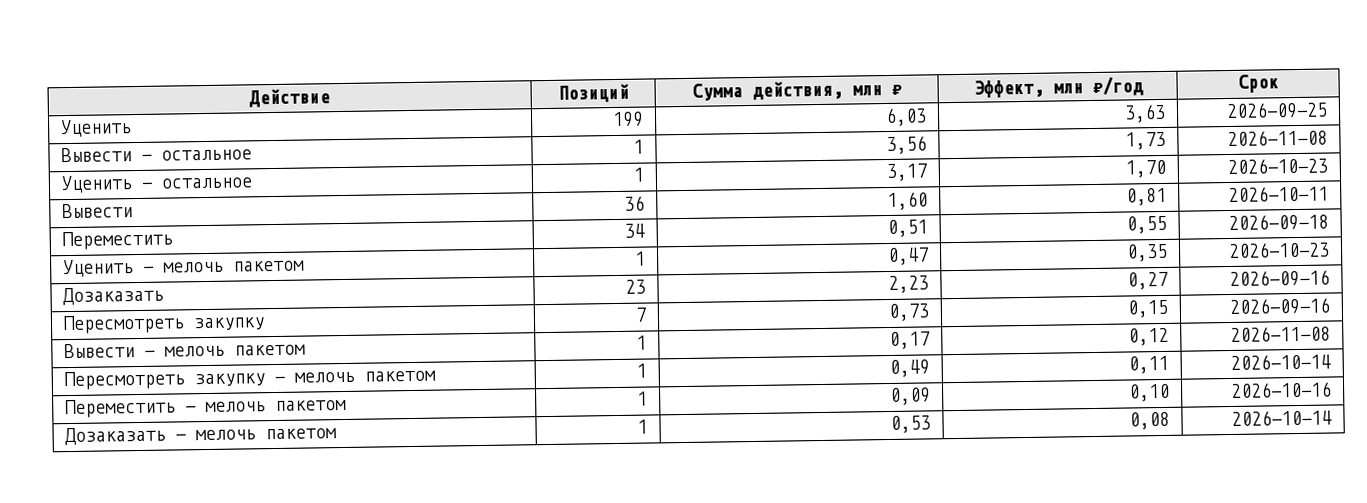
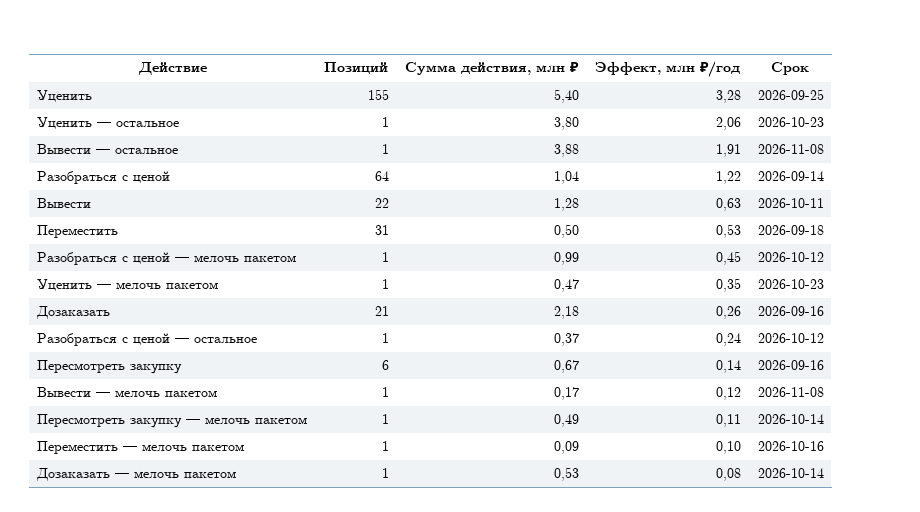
[612,111,645,128] [885,107,928,127] [1124,103,1167,123] [1226,101,1329,120] 199 | 6,03 | 3,63 | 2026-09-25 -> [367,89,389,100] [553,89,579,103] [715,90,741,103] [757,89,824,100] [37,117,180,129] [381,117,389,127] [553,117,579,130] [715,117,741,130] [757,117,824,127] 155 | 5,40 | 3,28 | 2026-09-25 // Уценить — остальное | 1 | 3,80 | 2,06 | 2026-10-23
[886,135,928,155] [1125,131,1167,150] [1227,129,1329,147] [60,175,253,194] [633,167,645,182] [886,163,928,182] [1125,159,1167,178] [1227,157,1329,175] [61,203,133,219] [624,195,646,211] [887,191,929,211] [1126,187,1168,206] [1228,185,1330,203] [61,230,173,251] [624,223,646,238] [887,219,929,238] [1126,215,1168,234] [1228,213,1330,232] 3,56 | 1,73 | 2026-11-08 // Уценить — остальное | 1 | 3,17 | 1,70 | 2026-10-23 // Вывести | 36 | 1,60 | 0,81 | 2026-10-11 // Переместить | 34 | 0,51 | 0,55 | 2026-09-18 -> [553,144,579,157] [715,144,741,157] [757,144,824,154] [37,171,171,184] [374,171,389,181] [553,171,579,184] [715,171,741,184] [757,171,824,181] [37,198,92,208] [374,198,389,208] [553,198,579,211] [715,198,741,211] [757,198,824,208] [37,225,119,238] [374,225,389,235] [553,224,579,238] [715,224,741,238] [757,225,824,235] [37,252,297,265] [381,252,389,262] [553,252,579,265] [715,251,741,265] [757,252,824,262] 3,88 | 1,91 | 2026-11-08 // Разобраться с ценой | 64 | 1,04 | 1,22 | 2026-09-14 // Вывести | 22 | 1,28 | 0,63 | 2026-10-11 // Переместить | 31 | 0,50 | 0,53 | 2026-09-18 // Разобраться с ценой — мелочь пакетом | 1 | 0,99 | 0,45 | 2026-10-12
[625,279,647,294] [888,275,930,293] [1127,271,1169,290] [1229,269,1331,287] 23 | 2,23 | 0,27 | 2026-09-16 -> [374,306,389,316] [553,306,579,319] [715,306,741,319] [757,306,824,316] [37,333,258,346] [381,333,389,343] [553,333,579,346] [715,333,741,346] [757,333,824,343] 21 | 2,18 | 0,26 | 2026-09-16 // Разобраться с ценой — остальное | 1 | 0,37 | 0,24 | 2026-10-12
[635,307,648,322] [888,303,931,321] [1127,299,1170,318] 7 | 0,73 | 0,15 -> [381,360,389,370] [553,360,579,373] [715,360,741,373] 6 | 0,67 | 0,14

